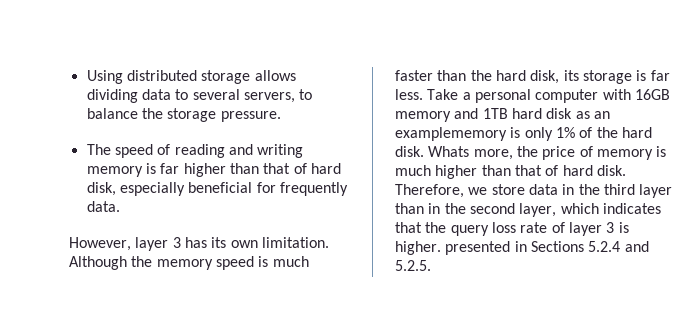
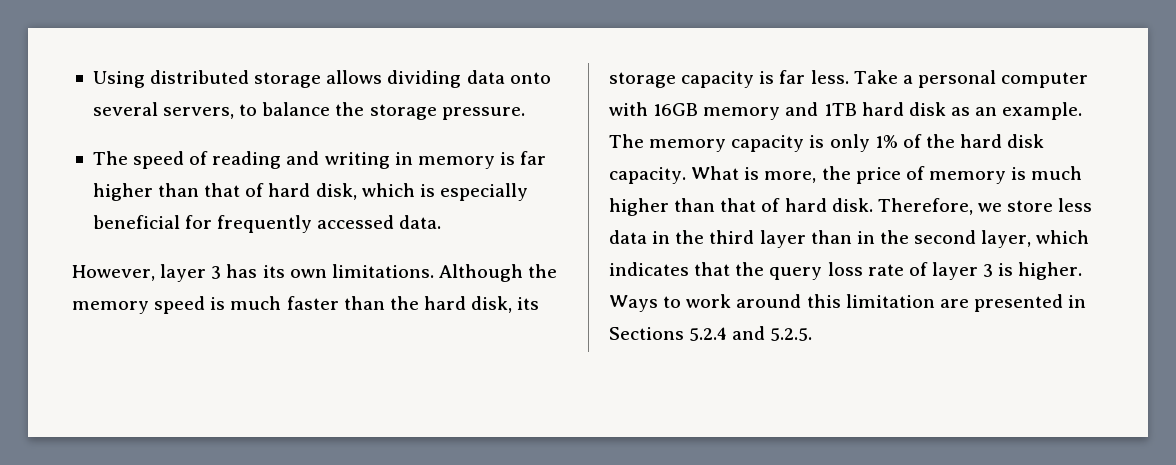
[175,89,189,100] to -> [509,72,551,84] onto
(304, 151) none -> [394,152,413,165] in
(116, 189) none -> [361,183,435,197] which is
(348, 189) none -> [317,215,395,229] accessed
[261,237,329,248] limitation. -> [331,264,434,278] limitations.
(632, 77) none -> [681,71,755,88] capacity
[395,127,507,141] examplememory -> [1002,102,1083,120] [609,134,805,152] example. The memory capacity
[395,146,470,157] disk. Whats -> [1007,134,1045,148] [609,166,760,184] disk capacity. What is
(525, 189) none -> [1058,198,1093,212] less
(441, 248) none -> [609,294,969,312] Ways to work around this limitation are

